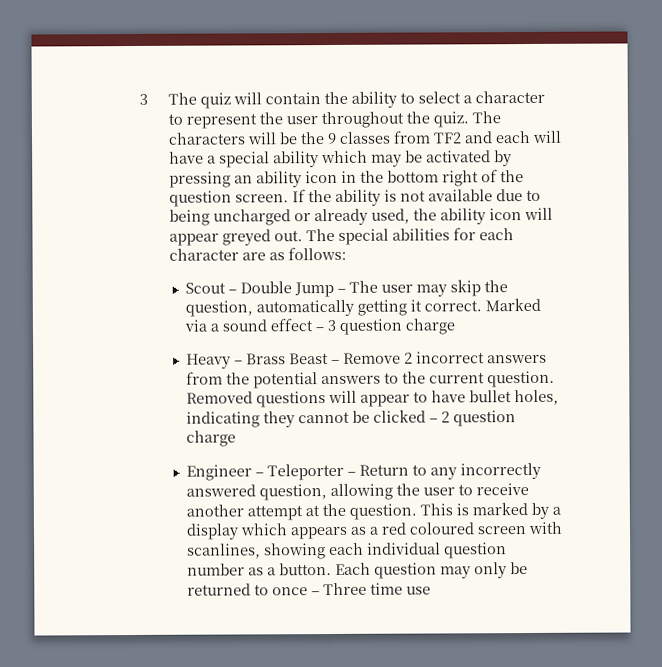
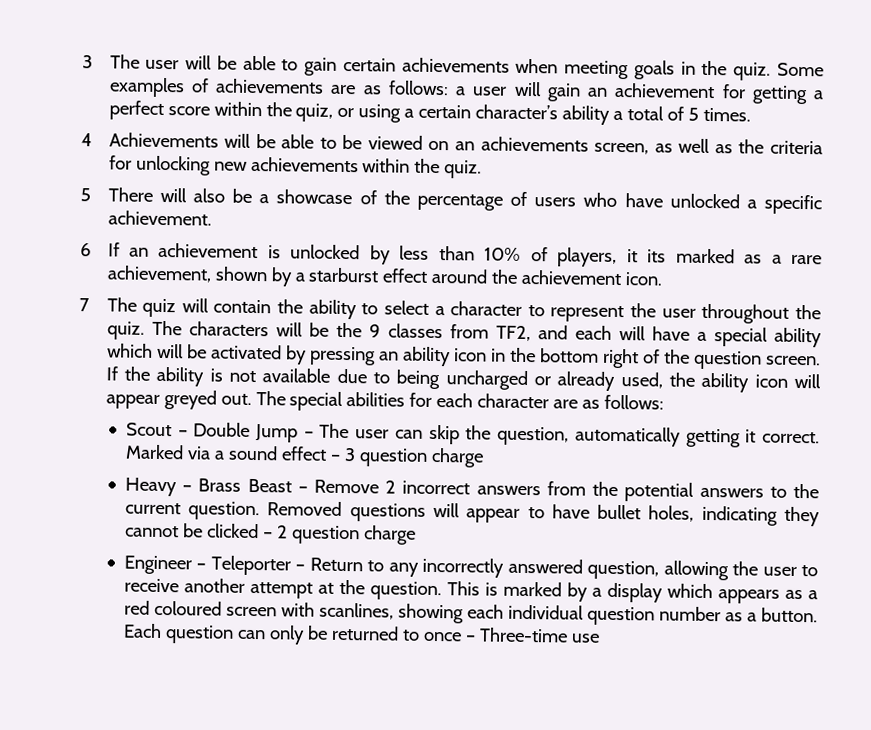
(197, 98) none -> [145,55,825,81] [108,77,824,105] [108,100,752,125] [80,132,824,155] [108,155,483,179] [79,187,823,215] [107,210,212,226] [79,242,822,267] [106,265,664,287] [78,297,137,312] user will be able to gain certain achievements when meeting goals in the quiz. Some examples of achievements are as follows: a user will gain an achievement for getting a perfect score within the quiz, or using a certain character’s ability a total of 5 times. // 4 Achievements will be able to be viewed on an achievements screen, as well as the criteria for unlocking new achievements within the quiz. // 5 There will also be a showcase of the percentage of users who have unlocked a specific achievement. // 6 If an achievement is unlocked by less than 10% of players, it its marked as a rare achievement, shown by a starburst effect around the achievement icon. // 7 The
[432,132,462,144] TF2 -> [495,325,531,342] TF2,
[370,154,402,167] may -> [156,343,184,359] will
[415,284,447,297] may -> [394,429,423,439] can
[439,566,471,579] may -> [236,629,266,640] can
[322,582,403,596] Three time -> [478,627,568,643] Three-time

